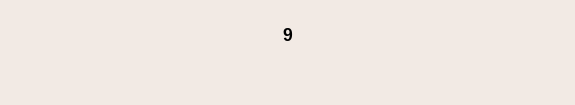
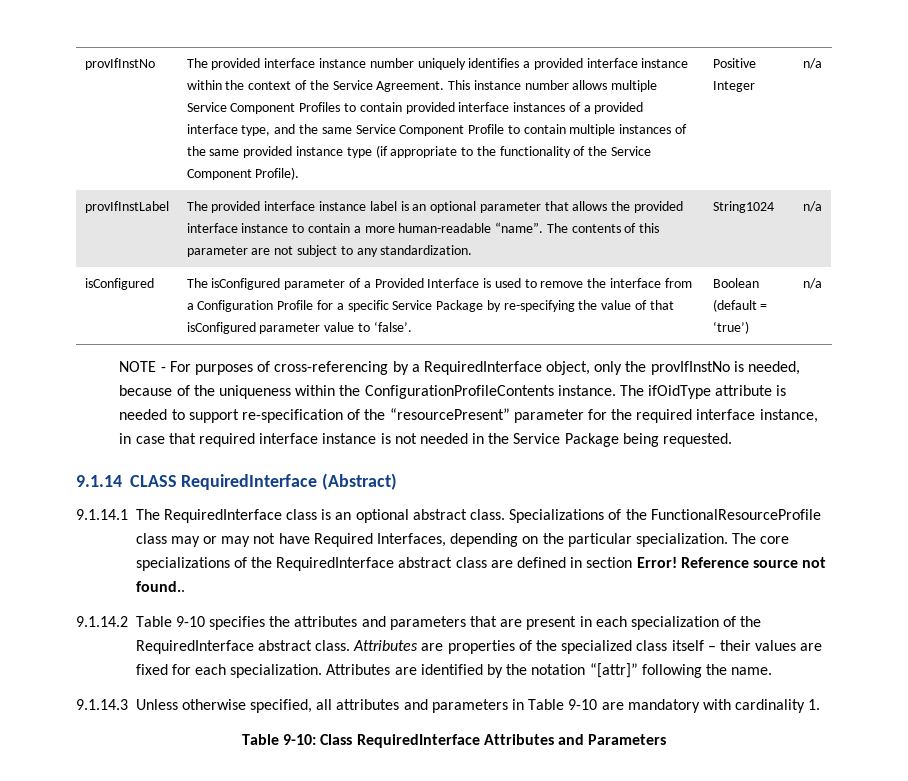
[282,28,293,41] 9 -> [84,58,155,70] [186,58,689,70] [186,80,658,92] [186,102,644,114] [186,124,687,136] [186,145,651,158] [186,167,300,180] [712,58,756,68] [712,81,755,92] [803,58,822,69] [84,201,169,213] [186,201,683,213] [186,222,660,233] [186,245,473,257] [712,201,774,213] [803,201,822,212] [84,278,154,290] [186,278,692,290] [186,300,674,312] [186,321,412,334] [712,278,759,288] [712,299,768,312] [712,321,749,334] [803,278,822,289] [119,361,800,375] [119,385,787,399] [119,408,818,423] [119,433,732,447] [76,473,398,490] [76,509,821,523] [135,533,790,547] [135,557,827,571] [135,581,185,592] [76,616,762,630] [135,640,823,654] [135,663,773,678] [76,699,821,713] [241,734,667,748] provIfInstNo | The provided interface instance number uniquely identifies a provided interface instance within the context of the Service Agreement. This instance number allows multiple Service Component Profiles to contain provided interface instances of a provided interface type, and the same Service Component Profile to contain multiple instances of the same provided instance type (if appropriate to the functionality of the Service Component Profile). | Positive Integer | n/a // provIfInstLabel | The provided interface instance label is an optional parameter that allows the provided interface instance to contain a more human-readable “name”. The contents of this parameter are not subject to any standardization. | String1024 | n/a // isConfigured | The isConfigured parameter of a Provided Interface is used to remove the interface from a Configuration Profile for a specific Service Package by re-specifying the value of that isConfigured parameter value to ‘false’. | Boolean (default = ‘true’) | n/a // NOTE - For purposes of cross-referencing by a RequiredInterface object, only the provIfInstNo is needed, because of the uniqueness within the ConfigurationProfileContents instance. The ifOidType attribute is needed to support re-specification of the “resourcePresent” parameter for the required interface instance, in case that required interface instance is not needed in the Service Package being requested. // 9.1.14 CLASS RequiredInterface (Abstract) // 9.1.14.1 The RequiredInterface class is an optional abstract class. Specializations of the FunctionalResourceProfile class may or may not have Required Interfaces, depending on the particular specialization. The core specializations of the RequiredInterface abstract class are defined in section Error! Reference source not found.. // 9.1.14.2 Table 9-10 specifies the attributes and parameters that are present in each specialization of the RequiredInterface abstract class. Attributes are properties of the specialized class itself – their values are fixed for each specialization. Attributes are identified by the notation “[attr]” following the name. // 9.1.14.3 Unless otherwise specified, all attributes and parameters in Table 9-10 are mandatory with cardinality 1. // Table 9-10: Class RequiredInterface Attributes and Parameters

